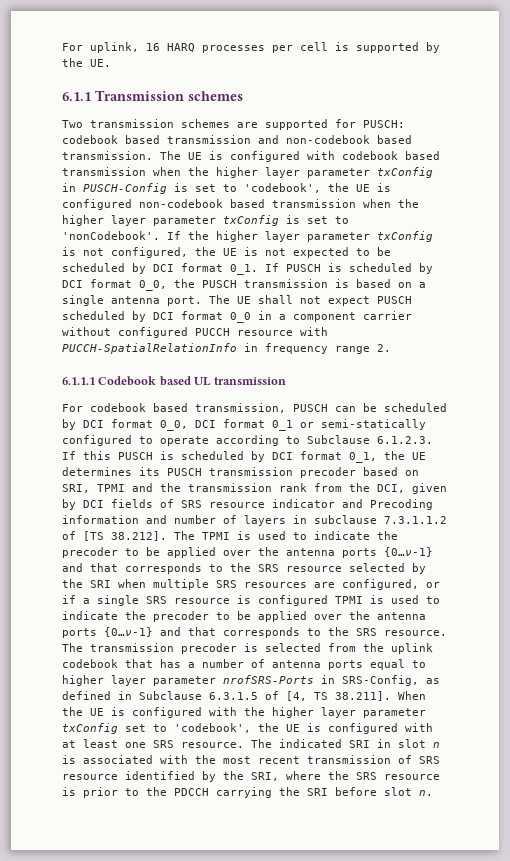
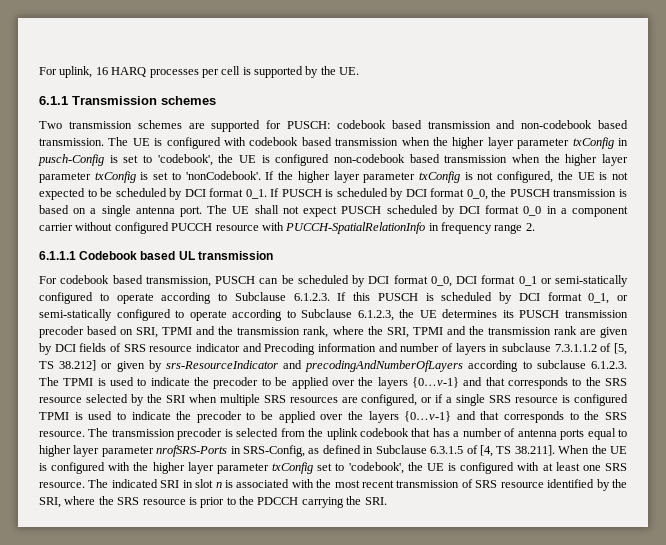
[83,183,167,194] PUSCH-Config -> [38,154,104,166] pusch-Config
(377, 457) none -> [617,295,628,301] [39,309,394,321] or semi-statically configured to operate according to Subclause 6.1.2.3,
[279,483,405,493] rank from the DCI, -> [303,326,596,338] rank, where the SRI, TPMI and the transmission rank are
[83,531,167,541] [TS 38.212]. -> [614,343,627,355] [39,360,627,372] [5, TS 38.212] or given by srs-ResourceIndicator and precodingAndNumberOfLayers according to subclause 6.1.2.3.
[286,548,377,558] antenna ports -> [377,377,408,389] layers
[377,612,426,620] [62,628,97,638] antenna ports -> [368,411,399,423] layers
[307,787,433,796] SRI before slot n. -> [364,497,387,505] SRI.

